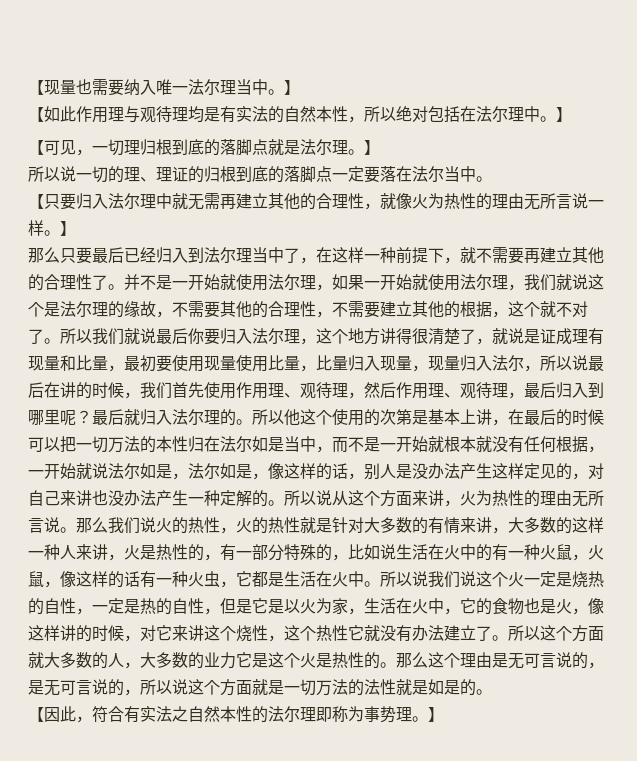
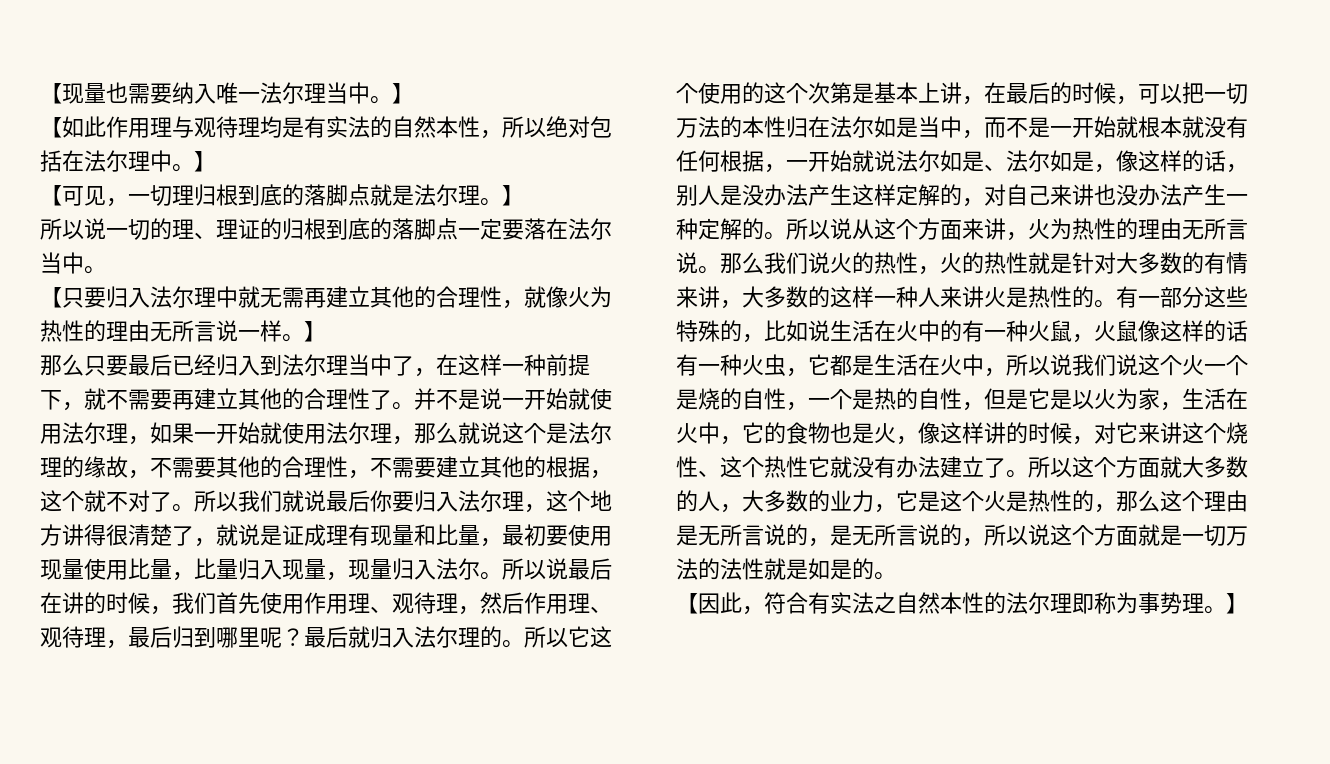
(172, 282) none -> [480,388,502,410] 说
[524,274,556,291] 我们 -> [414,422,458,444] 那么
[524,365,540,372] ， -> [480,572,502,580] 。
[572,383,588,398] 入 -> (194, 637) none
[284,409,300,426] 他 -> [568,626,590,647] 它
(380, 417) none -> [764,82,808,104] 这个
(604, 417) none -> [1116,96,1138,105] ，
[172,473,188,480] ， -> [984,164,1006,171] 、
[540,464,556,479] 见 -> [918,184,940,206] 解
[108,544,220,561] ，火是热性的， -> [984,286,1116,308] 火是热性的。
(284, 552) none -> [1204,286,1248,308] 这些
[44,581,60,588] ， -> (1138, 331) none
[364,581,380,587] 。 -> [984,368,1006,377] ，
[540,571,604,588] 定是烧热 -> [1226,355,1248,376] [676,388,720,410] 个是烧
[108,598,124,614] 定 -> [830,389,852,410] 个
[268,635,284,642] ， -> [698,470,720,477] 、
(236, 660) none -> [874,504,896,513] ，
[380,662,396,668] 。 -> [1094,504,1116,513] ，
[524,653,540,668] 可 -> [720,524,742,546] 所
[60,680,76,695] 可 -> [874,524,896,546] 所

